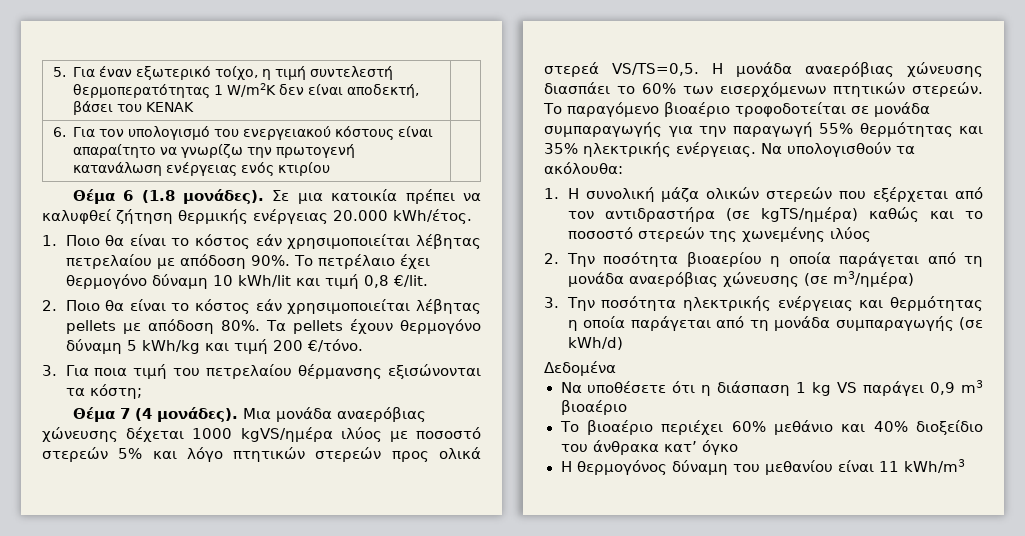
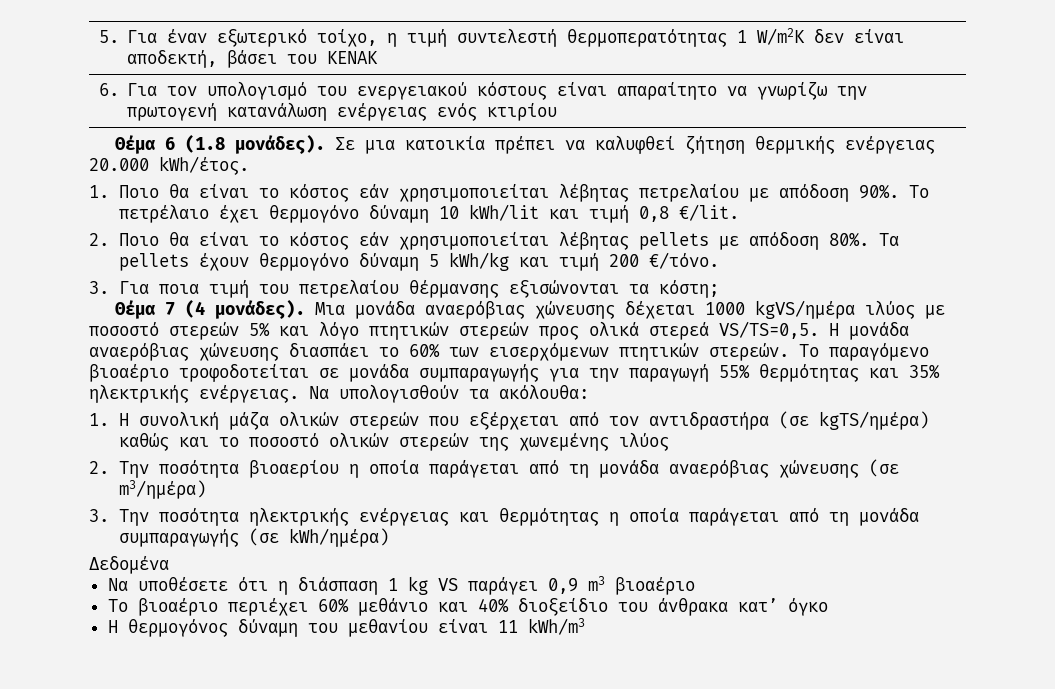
(633, 233) none -> [328,432,389,448] ολικών
[567,337,623,350] kWh/d) -> [288,528,389,547] kWh/ημέρα)

